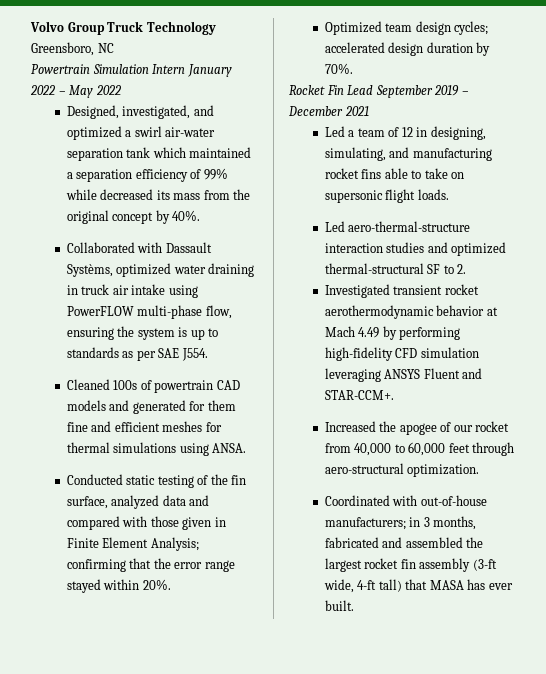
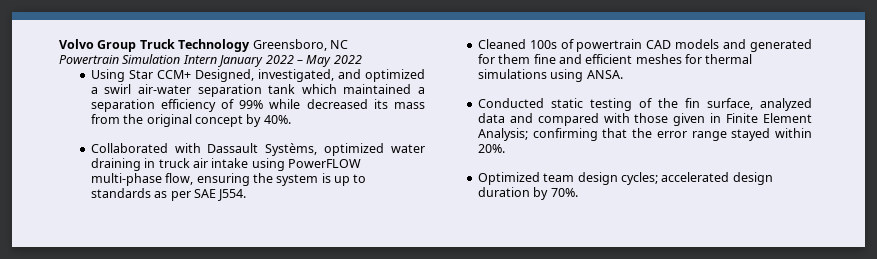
(121, 90) none -> [90,69,191,82] Using Star CCM+
[289,85,469,98] [288,106,369,116] [324,126,486,140] [324,147,492,161] [324,168,465,179] [324,189,449,203] [324,221,471,232] [324,242,507,256] [324,263,467,274] [324,284,479,298] [324,305,498,319] [324,326,461,340] [324,347,479,361] [324,368,483,382] [324,390,394,400] [324,421,510,435] [324,442,515,456] [324,463,480,477] [324,495,487,506] [324,516,477,530] [324,537,484,548] [324,558,497,572] [323,579,513,593] [324,600,354,611] // Rocket Fin Lead September 2019 – December 2021 // Led a team of 12 in designing, simulating, and manufacturing rocket fins able to take on supersonic flight loads. // Led aero-thermal-structure interaction studies and optimized thermal-structural SF to 2. // Investigated transient rocket aerothermodynamic behavior at Mach 4.49 by performing high-fidelity CFD simulation leveraging ANSYS Fluent and STAR-CCM+. // Increased the apogee of our rocket from 40,000 to 60,000 feet through aero-structural optimization. // Coordinated with out-of-house manufacturers; in 3 months, fabricated and assembled the largest rocket fin assembly (3-ft wide, 4-ft tall) that MASA has ever built. -> (578, 192) none

